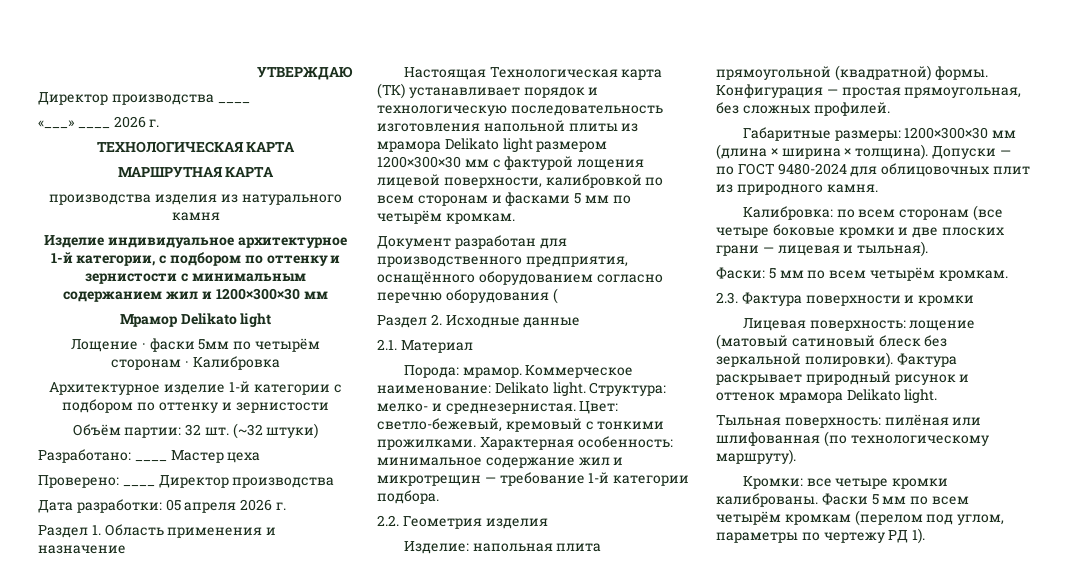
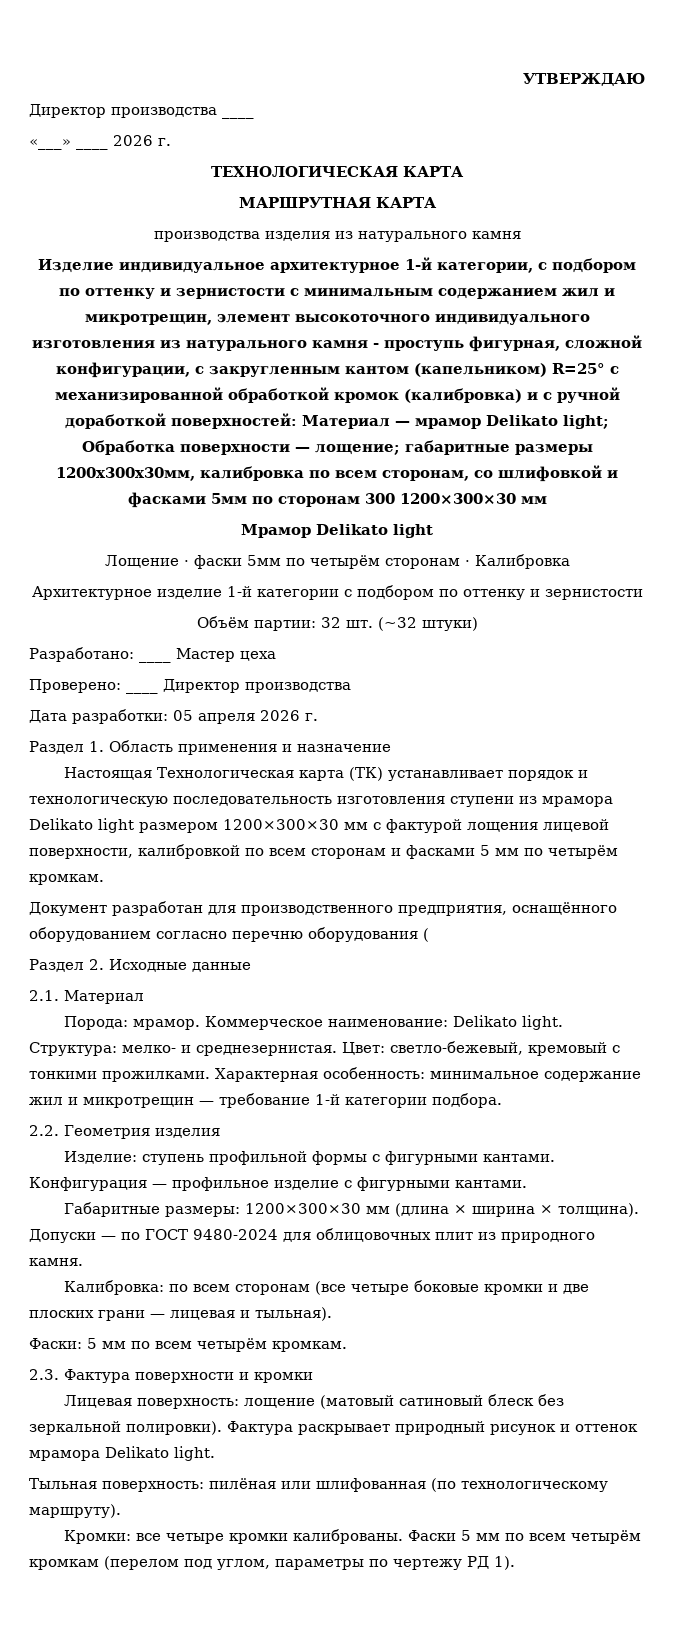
(212, 295) none -> [84,314,590,325] [32,335,642,352] [55,362,619,378] [54,387,620,403] [65,413,609,429] [81,440,593,455] [56,465,618,482] [127,492,395,508] микротрещин, элемент высокоточного индивидуального изготовления из натурального камня - проступь фигурная, сложной конфигурации, с закругленным кантом (капельником) R=25° с механизированной обработкой кромок (калибровка) и с ручной доработкой поверхностей: Материал — мрамор Delikato light; Обработка поверхности — лощение; габаритные размеры 1200х300х30мм, калибровка по всем сторонам, со шлифовкой и фасками 5мм по сторонам 300
[483,120,618,132] напольной плиты -> [450,796,514,807] ступени
[472,543,602,552] [716,65,988,81] [716,84,1022,98] [716,102,890,116] напольная плита прямоугольной (квадратной) формы. Конфигурация — простая прямоугольная, без сложных профилей. -> [141,1151,555,1165] [29,1177,527,1191] ступень профильной формы с фигурными кантами. Конфигурация — профильное изделие с фигурными кантами.

